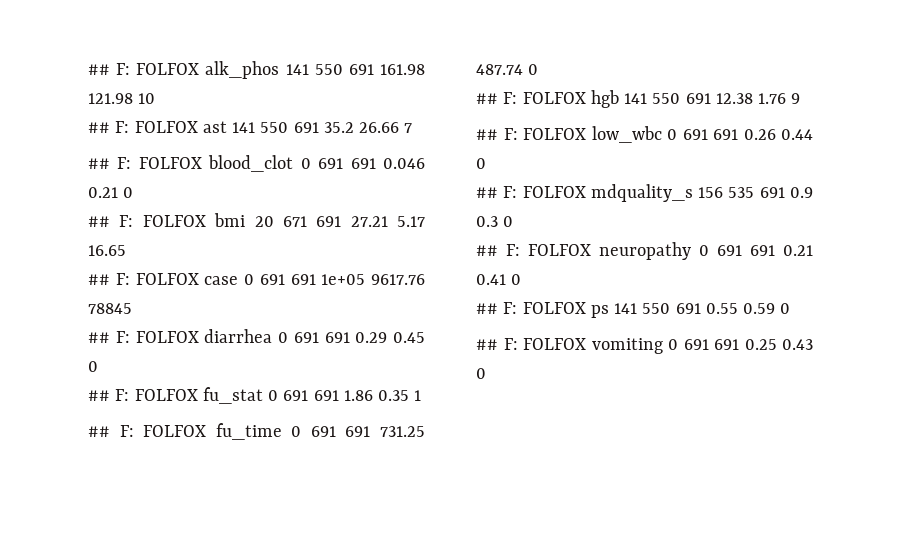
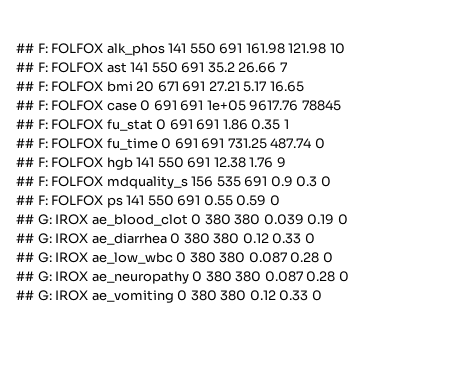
[88,155,425,172] [88,187,134,198] // ## F: FOLFOX blood_clot 0 691 691 0.046 0.21 0 -> (287, 67) none
[88,329,425,343] [88,361,98,372] // ## F: FOLFOX diarrhea 0 691 691 0.29 0.45 0 -> (341, 105) none
[476,126,813,143] [476,158,486,169] // ## F: FOLFOX low_wbc 0 691 691 0.26 0.44 0 -> (286, 162) none
[476,242,813,260] [476,274,522,285] // ## F: FOLFOX neuropathy 0 691 691 0.21 0.41 0 -> (331, 181) none
[503,338,813,354] F: FOLFOX vomiting 0 691 691 0.25 0.43 -> [37,214,348,226] [16,233,315,245] [16,252,333,264] [16,271,349,284] [16,290,309,303] G: IROX ae_blood_clot 0 380 380 0.039 0.19 0 // ## G: IROX ae_diarrhea 0 380 380 0.12 0.33 0 // ## G: IROX ae_low_wbc 0 380 380 0.087 0.28 0 // ## G: IROX ae_neuropathy 0 380 380 0.087 0.28 0 // ## G: IROX ae_vomiting 0 380 380 0.12 0.33

